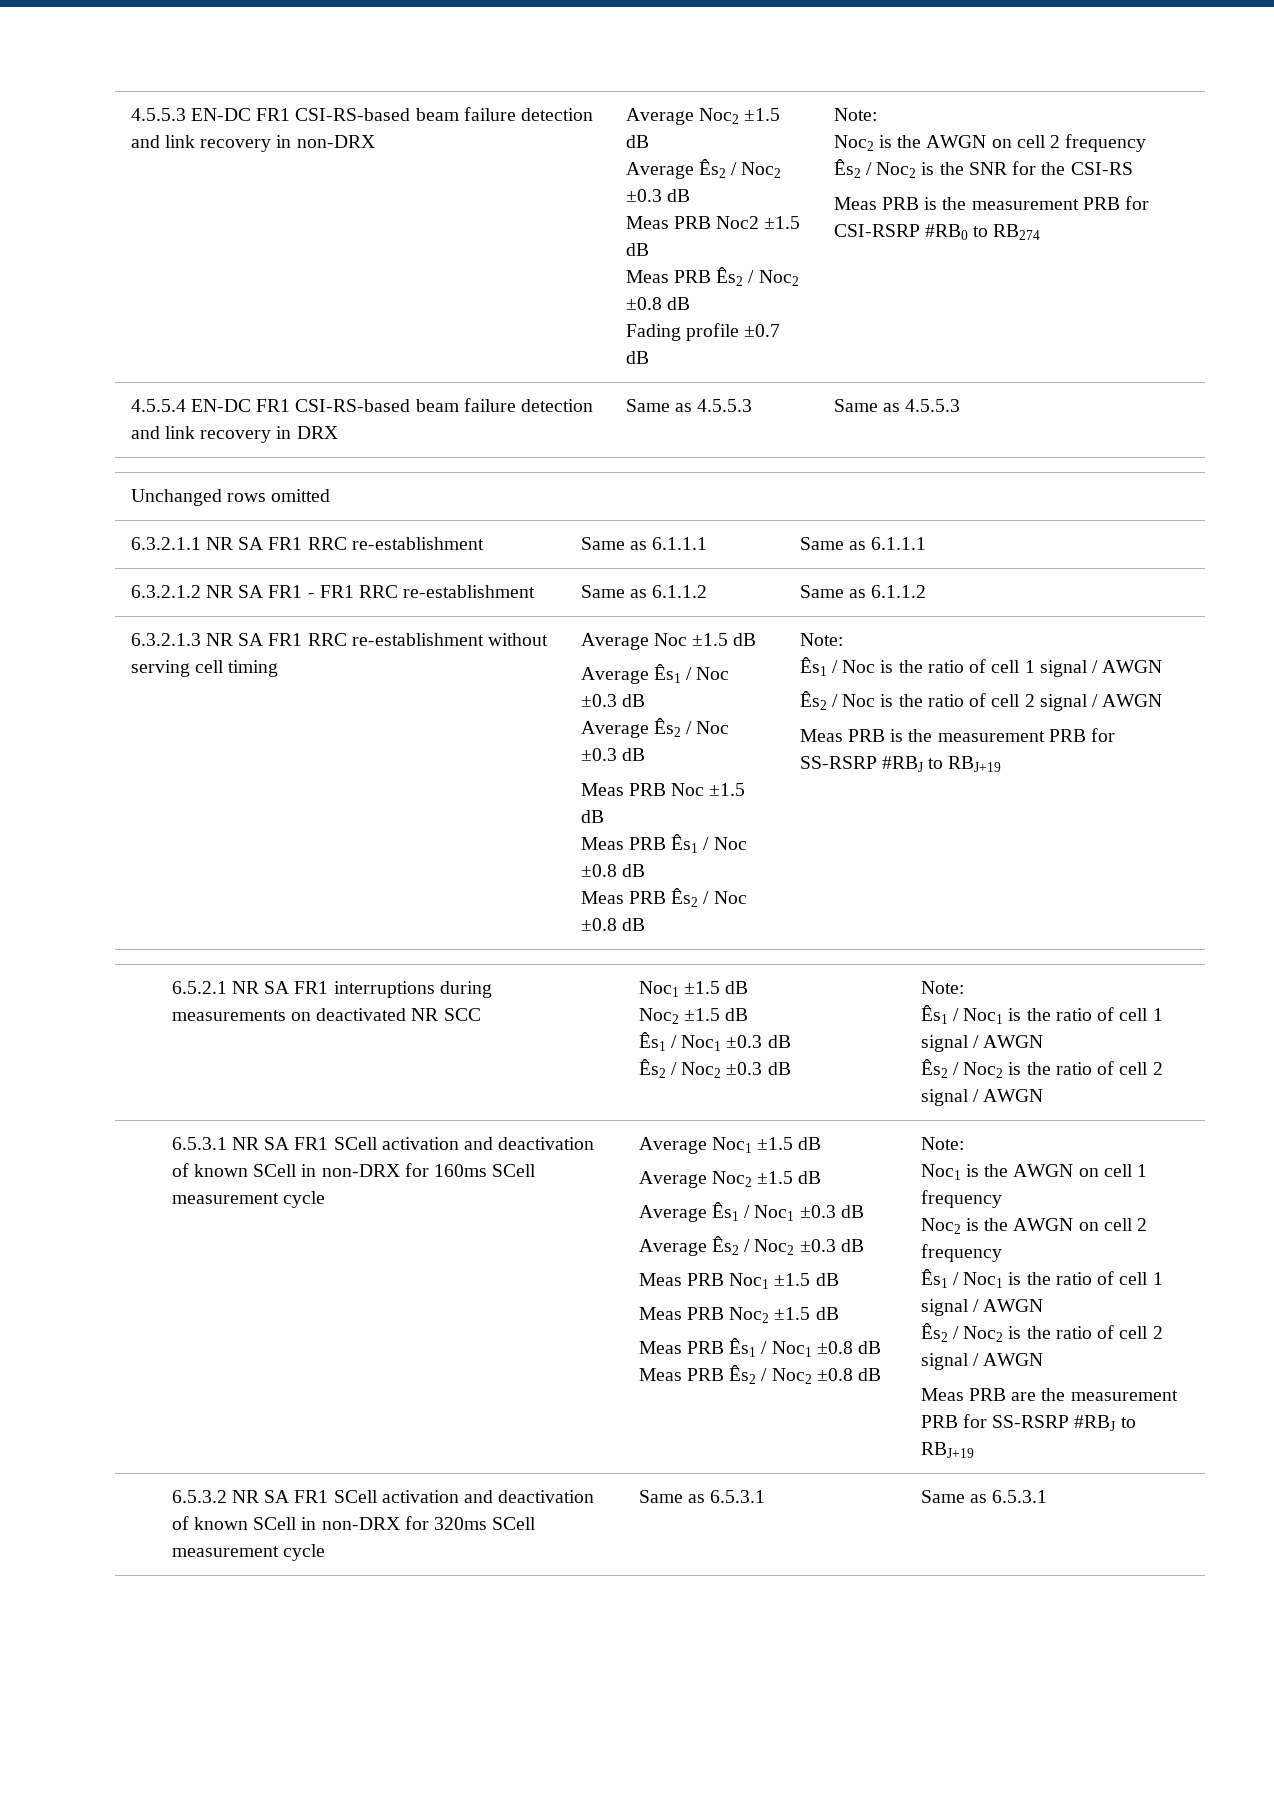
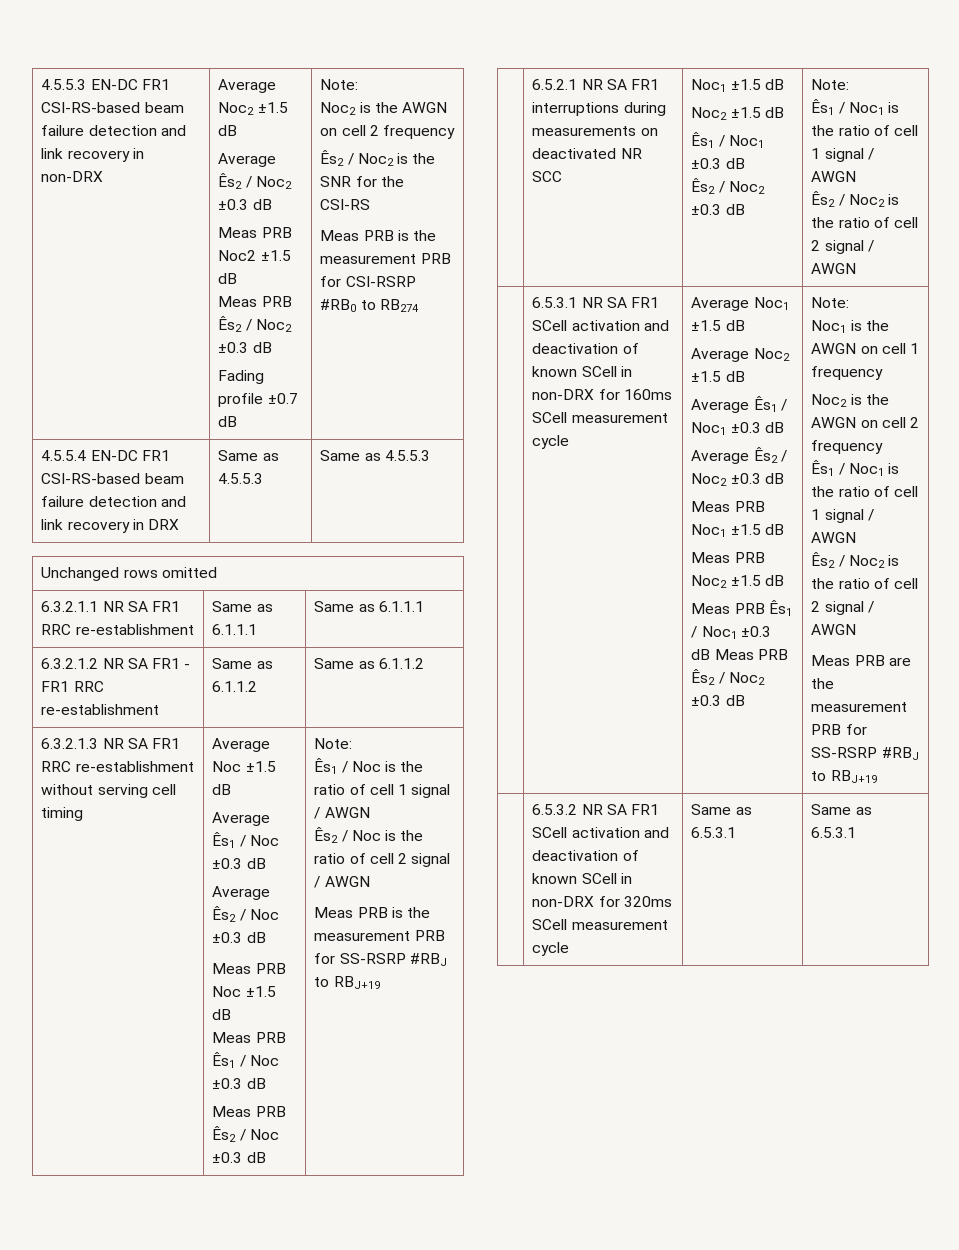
[625,297,662,310] ±0.8 -> [218,342,249,353] ±0.3
[580,864,617,877] ±0.8 -> [212,1078,243,1089] ±0.3
[580,918,617,931] ±0.8 -> [212,1152,243,1163] ±0.3
[816,1341,853,1354] ±0.8 -> [740,626,771,637] ±0.3
[816,1368,853,1381] ±0.8 -> [691,695,722,706] ±0.3

